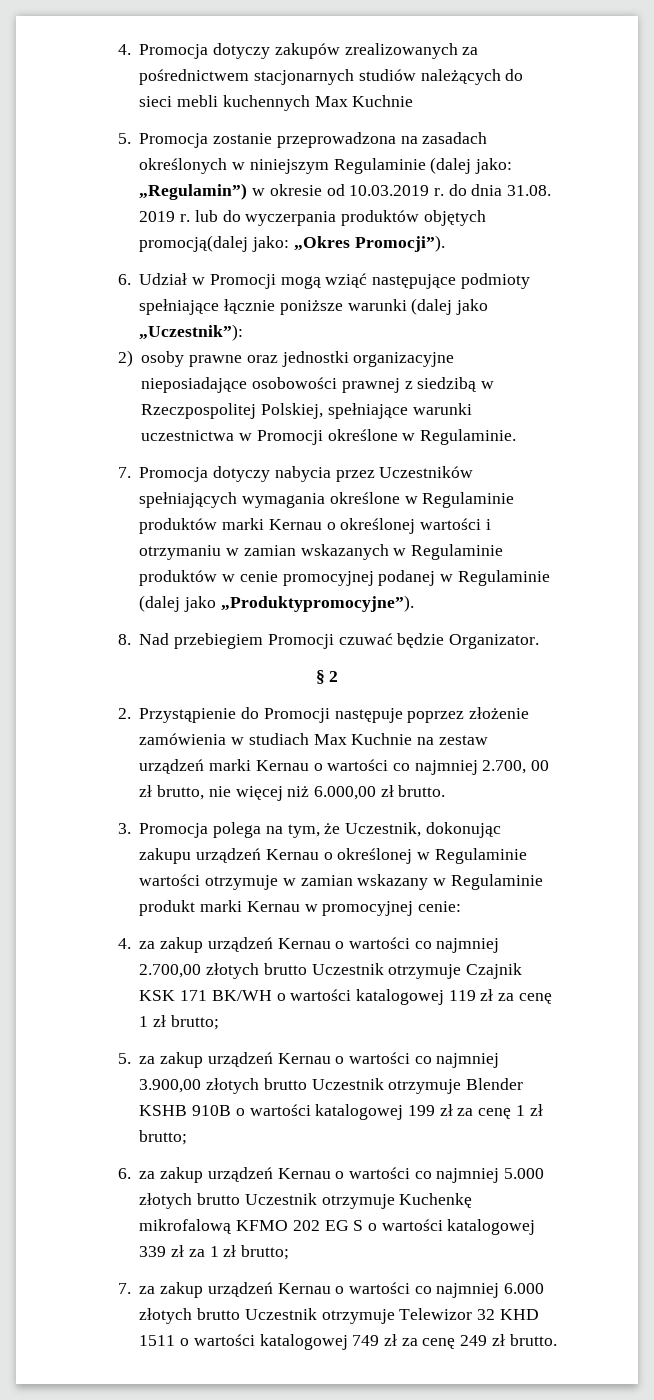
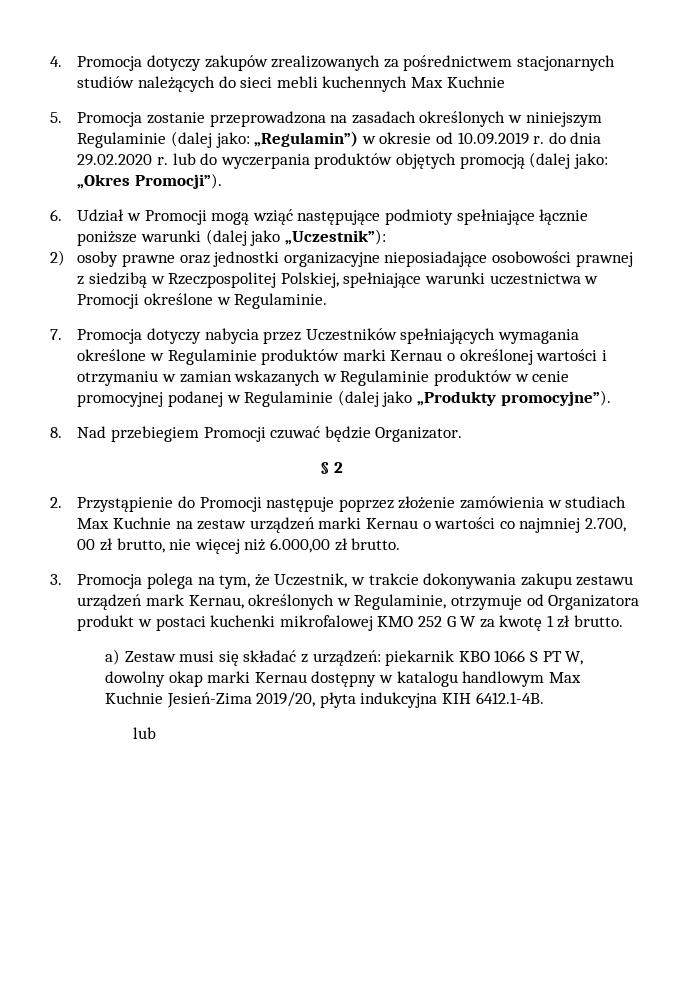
[349,185,430,196] 10.03.2019 -> [457,132,529,145] 10.09.2019
[507,185,552,196] [139,211,176,222] 31.08. 2019 -> [77,154,153,166] 29.02.2020
[139,235,249,252] promocją(dalej -> [459,152,571,169] promocją (dalej
[220,595,414,612] „Produktypromocyjne”). -> [416,390,611,406] „Produkty promocyjne”).
[425,822,501,838] [139,848,527,864] [139,874,543,890] [139,900,461,916] [117,937,500,953] [139,963,522,979] [139,989,552,1005] [139,1015,219,1030] [117,1052,500,1068] [139,1078,523,1094] [139,1104,543,1120] [139,1130,188,1145] [117,1167,545,1183] [139,1193,473,1209] [139,1219,536,1235] [139,1245,289,1260] [117,1282,545,1298] [139,1308,539,1324] [139,1334,557,1350] dokonując zakupu urządzeń Kernau o określonej w Regulaminie wartości otrzymuje w zamian wskazany w Regulaminie produkt marki Kernau w promocyjnej cenie: // 4. za zakup urządzeń Kernau o wartości co najmniej 2.700,00 złotych brutto Uczestnik otrzymuje Czajnik KSK 171 BK/WH o wartości katalogowej 119 zł za cenę 1 zł brutto; // 5. za zakup urządzeń Kernau o wartości co najmniej 3.900,00 złotych brutto Uczestnik otrzymuje Blender KSHB 910B o wartości katalogowej 199 zł za cenę 1 zł brutto; // 6. za zakup urządzeń Kernau o wartości co najmniej 5.000 złotych brutto Uczestnik otrzymuje Kuchenkę mikrofalową KFMO 202 EG S o wartości katalogowej 339 zł za 1 zł brutto; // 7. za zakup urządzeń Kernau o wartości co najmniej 6.000 złotych brutto Uczestnik otrzymuje Telewizor 32 KHD 1511 o wartości katalogowej 749 zł za cenę 249 zł brutto. -> [350,573,634,589] [77,594,640,610] [77,615,624,631] [105,649,584,666] [105,671,581,687] [105,692,544,708] [132,727,156,739] w trakcie dokonywania zakupu zestawu urządzeń mark Kernau, określonych w Regulaminie, otrzymuje od Organizatora produkt w postaci kuchenki mikrofalowej KMO 252 G W za kwotę 1 zł brutto. // a) Zestaw musi się składać z urządzeń: piekarnik KBO 1066 S PT W, dowolny okap marki Kernau dostępny w katalogu handlowym Max Kuchnie Jesień-Zima 2019/20, płyta indukcyjna KIH 6412.1-4B. // lub

